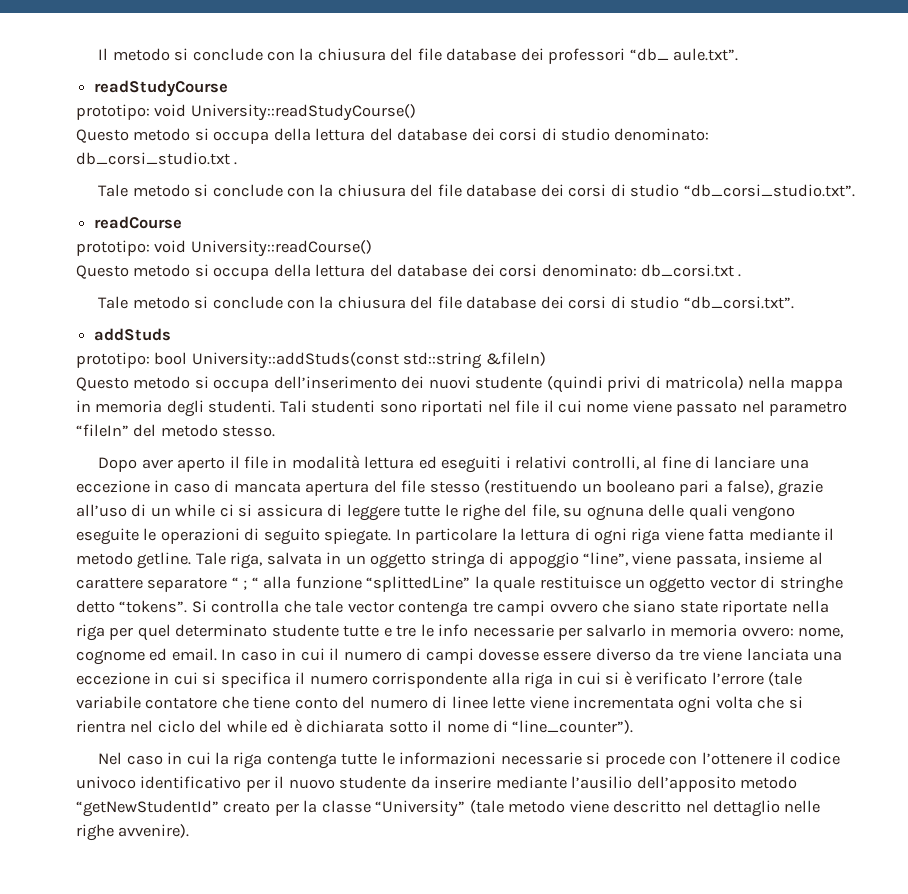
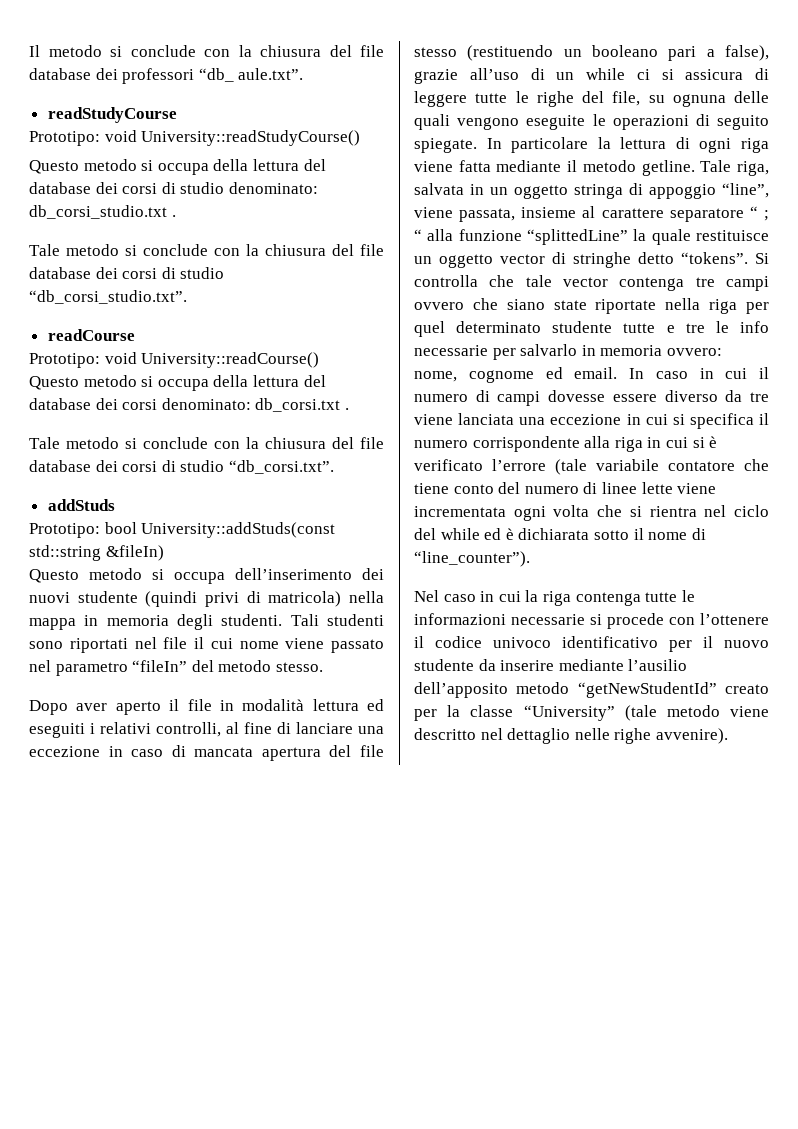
[76,104,150,120] prototipo: -> [29,131,100,146] Prototipo:
[76,240,150,256] prototipo: -> [29,353,100,368] Prototipo:
[76,352,150,368] prototipo: -> [29,523,100,538] Prototipo:

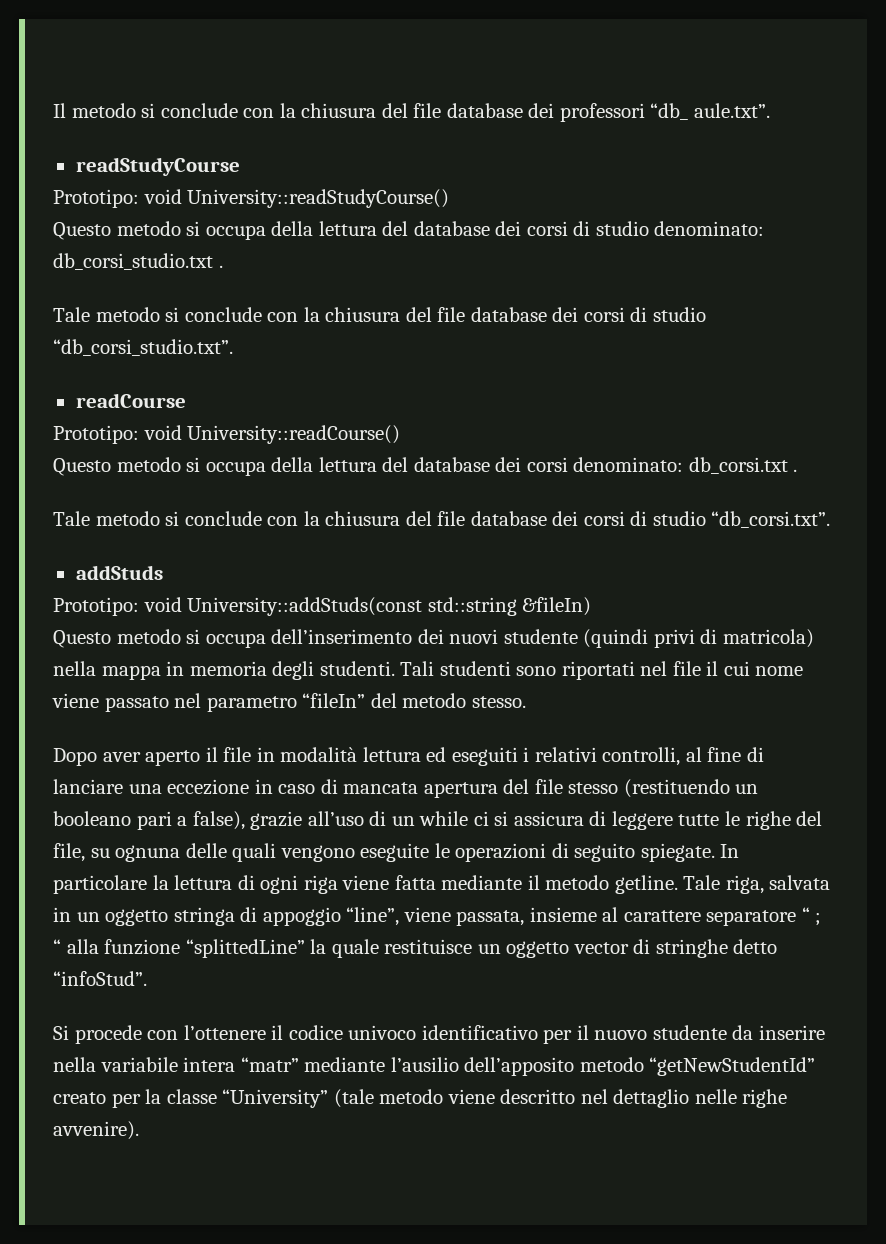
[104,522,137,534] bool -> [143,597,182,612] void
[681,252,769,264] [414,275,769,291] [414,298,769,314] [414,321,769,337] [414,344,722,360] [414,367,769,383] [414,390,769,406] [414,413,769,429] [414,436,718,452] [414,459,769,475] [414,482,717,494] [414,505,769,521] [414,528,706,540] [414,551,530,567] [414,590,695,606] [414,613,602,625] “tokens”. Si controlla che tale vector contenga tre campi ovvero che siano state riportate nella riga per quel determinato studente tutte e tre le info necessarie per salvarlo in memoria ovvero: nome, cognome ed email. In caso in cui il numero di campi dovesse essere diverso da tre viene lanciata una eccezione in cui si specifica il numero corrispondente alla riga in cui si è verificato l’errore (tale variabile contatore che tiene conto del numero di linee lette viene incrementata ogni volta che si rientra nel ciclo del while ed è dichiarata sotto il nome di “line_counter”). // Nel caso in cui la riga contenga tutte le informazioni necessarie si -> [53,971,147,986] [53,1025,69,1040] “infoStud”. // Si
(555, 665) none -> [53,1057,299,1072] nella variabile intera “matr”

